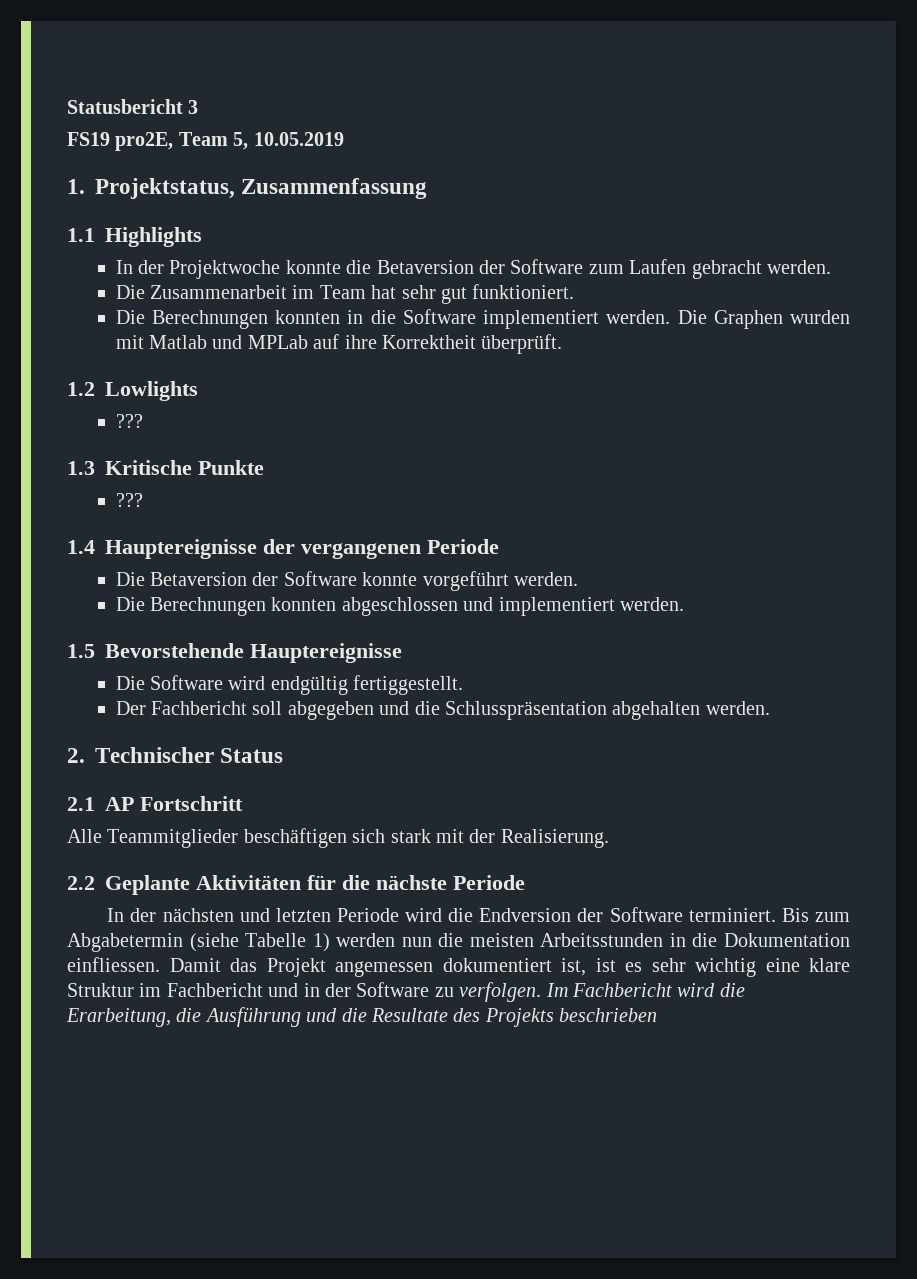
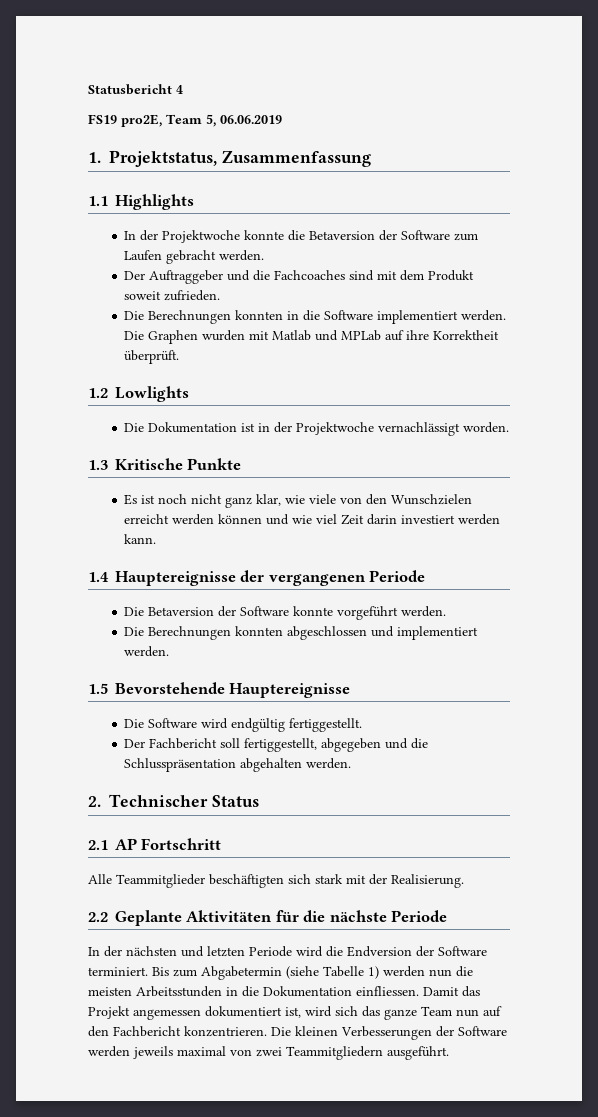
[188,100,199,114] 3 -> [176,85,183,94] 4
[253,132,344,146] 10.05.2019 -> [220,115,282,124] 06.06.2019
[115,284,575,304] Die Zusammenarbeit im Team hat sehr gut funktioniert. -> [124,270,475,284] [124,290,221,301] Der Auftraggeber und die Fachcoaches sind mit dem Produkt soweit zufrieden.
[115,414,143,428] [67,460,264,475] [115,493,143,507] ??? // 1.3 Kritische Punkte // ??? -> [124,422,510,436] [88,458,242,470] [124,494,473,508] [124,514,501,525] [124,534,157,544] Die Dokumentation ist in der Projektwoche vernachlässigt worden. // 1.3 Kritische Punkte // Es ist noch nicht ganz klar, wie viele von den Wunschzielen erreicht werden können und wie viel Zeit darin investiert werden kann.
(283, 708) none -> [244,738,318,752] fertiggestellt,
[243,828,347,848] beschäftigen -> [209,874,284,888] beschäftigten
[595,958,850,977] [67,982,745,1002] [66,1007,658,1027] ist es sehr wichtig eine klare Struktur im Fachbericht und in der Software zu verfolgen. Im Fachbericht wird die Erarbeitung, die Ausführung und die Resultate des Projekts beschrieben -> [305,1006,502,1020] [88,1026,507,1040] [88,1046,449,1060] wird sich das ganze Team nun auf den Fachbericht konzentrieren. Die kleinen Verbesserungen der Software werden jeweils maximal von zwei Teammitgliedern ausgeführt.

